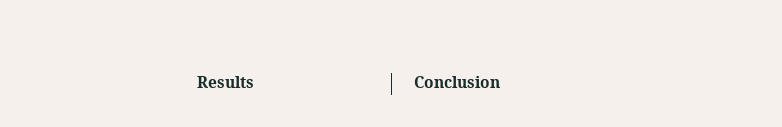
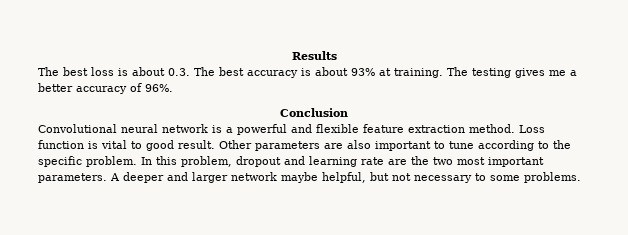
[414,76,500,88] Conclusion -> [38,67,577,78] [38,83,173,94] [280,108,348,117] [38,124,545,135] [38,140,571,151] [38,156,544,167] [38,172,581,183] The best loss is about 0.3. The best accuracy is about 93% at training. The testing gives me a better accuracy of 96%. // Conclusion // Convolutional neural network is a powerful and flexible feature extraction method. Loss function is vital to good result. Other parameters are also important to tune according to the specific problem. In this problem, dropout and learning rate are the two most important parameters. A deeper and larger network maybe helpful, but not necessary to some problems.

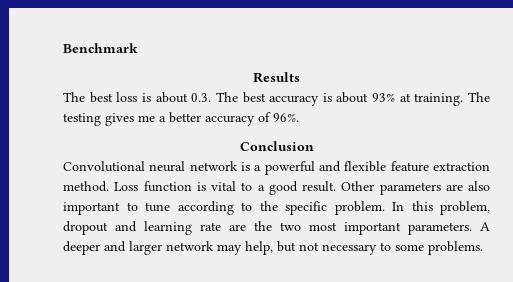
(291, 55) none -> [63,43,138,53] Benchmark //
(142, 145) none -> [257,185,265,191] a
[281,172,366,183] maybe helpful, -> [217,241,273,255] may help,

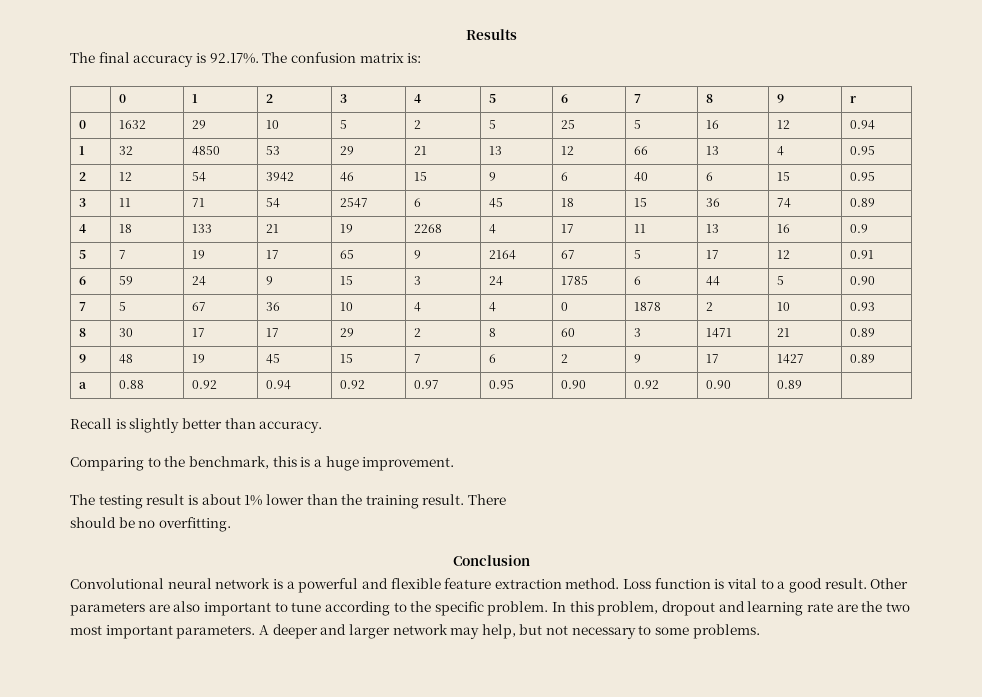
[63,43,138,53] Benchmark // -> (465, 34) none
[89,92,491,106] [63,112,299,126] best loss is about 0.3. The best accuracy is about 93% at training. The testing gives me a better accuracy of 96%. -> [98,52,422,67] [118,94,126,103] [191,94,198,103] [265,94,273,103] [339,94,347,103] [413,94,421,103] [488,94,496,103] [560,94,568,103] [633,94,641,103] [705,94,713,103] [776,94,784,103] [849,96,856,103] [78,120,86,129] [118,120,146,129] [191,120,206,129] [265,120,279,129] [339,120,347,129] [413,120,421,129] [488,120,496,129] [560,120,575,129] [633,120,641,129] [705,120,719,129] [776,120,790,129] [849,120,875,130] [78,146,85,155] [118,146,133,155] [191,146,220,156] [265,146,280,155] [339,146,354,155] [413,146,427,155] [488,146,502,155] [560,146,574,155] [633,146,648,155] [705,146,719,155] [776,146,784,156] [849,146,875,155] [78,172,86,181] [118,172,132,181] [191,172,206,182] [265,172,294,182] [339,172,354,182] [413,172,427,181] [488,172,496,181] [560,172,568,181] [633,172,648,182] [705,172,713,181] [776,172,790,181] [849,172,875,181] [78,198,86,207] [118,198,131,207] [191,198,205,207] [265,198,280,208] [339,198,368,208] [413,198,421,207] [488,198,503,208] [560,198,574,207] [633,198,647,207] [705,198,720,207] [776,198,791,208] [849,198,875,207] [78,224,86,233] [118,224,132,233] [191,224,212,233] [265,224,279,233] [339,224,353,233] [413,224,442,233] [488,224,496,234] [560,224,574,233] [633,224,646,233] [705,224,719,233] [776,224,790,233] [849,224,868,233] [78,250,86,259] [118,250,126,259] [191,250,205,259] [265,250,279,259] [339,250,354,259] [413,250,421,259] [488,250,516,260] [560,250,575,259] [633,250,641,259] [705,250,719,259] [776,250,790,259] [849,250,874,259] [78,276,86,285] [118,276,133,285] [191,276,206,286] [265,276,273,285] [339,276,353,285] [413,276,421,285] [488,276,503,286] [560,276,588,285] [633,276,641,285] [705,276,720,286] [776,276,784,285] [849,276,875,285] [78,302,86,311] [118,302,126,311] [191,302,206,311] [265,302,280,311] [339,302,353,311] [413,302,421,312] [488,302,496,312] [560,302,568,311] [633,302,661,311] [705,302,713,311] [776,302,790,311] [849,302,875,311] [78,328,86,337] [118,328,133,337] [191,328,205,337] [265,328,279,337] [339,328,354,337] [413,328,421,337] [488,328,496,337] [560,328,575,337] [633,328,641,337] [705,328,732,338] [776,328,790,337] [849,328,875,337] [78,354,86,363] [118,354,133,364] [191,354,205,363] [265,354,280,364] [339,354,353,363] [413,354,421,363] [488,354,496,363] [560,354,568,363] [633,354,641,363] [705,354,719,363] [776,354,804,364] [849,354,875,363] [78,382,86,389] [118,380,144,389] [191,380,217,389] [265,380,291,390] [339,380,365,389] [413,380,439,389] [488,380,514,389] [560,380,586,389] [633,380,659,389] [705,380,731,389] [776,380,802,389] [70,418,323,433] [70,456,455,471] [70,494,507,509] [70,517,231,532] final accuracy is 92.17%. The confusion matrix is: // | 0 | 1 | 2 | 3 | 4 | 5 | 6 | 7 | 8 | 9 | r // 0 | 1632 | 29 | 10 | 5 | 2 | 5 | 25 | 5 | 16 | 12 | 0.94 // 1 | 32 | 4850 | 53 | 29 | 21 | 13 | 12 | 66 | 13 | 4 | 0.95 // 2 | 12 | 54 | 3942 | 46 | 15 | 9 | 6 | 40 | 6 | 15 | 0.95 // 3 | 11 | 71 | 54 | 2547 | 6 | 45 | 18 | 15 | 36 | 74 | 0.89 // 4 | 18 | 133 | 21 | 19 | 2268 | 4 | 17 | 11 | 13 | 16 | 0.9 // 5 | 7 | 19 | 17 | 65 | 9 | 2164 | 67 | 5 | 17 | 12 | 0.91 // 6 | 59 | 24 | 9 | 15 | 3 | 24 | 1785 | 6 | 44 | 5 | 0.90 // 7 | 5 | 67 | 36 | 10 | 4 | 4 | 0 | 1878 | 2 | 10 | 0.93 // 8 | 30 | 17 | 17 | 29 | 2 | 8 | 60 | 3 | 1471 | 21 | 0.89 // 9 | 48 | 19 | 45 | 15 | 7 | 6 | 2 | 9 | 17 | 1427 | 0.89 // a | 0.88 | 0.92 | 0.94 | 0.92 | 0.97 | 0.95 | 0.90 | 0.92 | 0.90 | 0.89 | // Recall is slightly better than accuracy. // Comparing to the benchmark, this is a huge improvement. // The testing result is about 1% lower than the training result. There // should be no overfitting.

